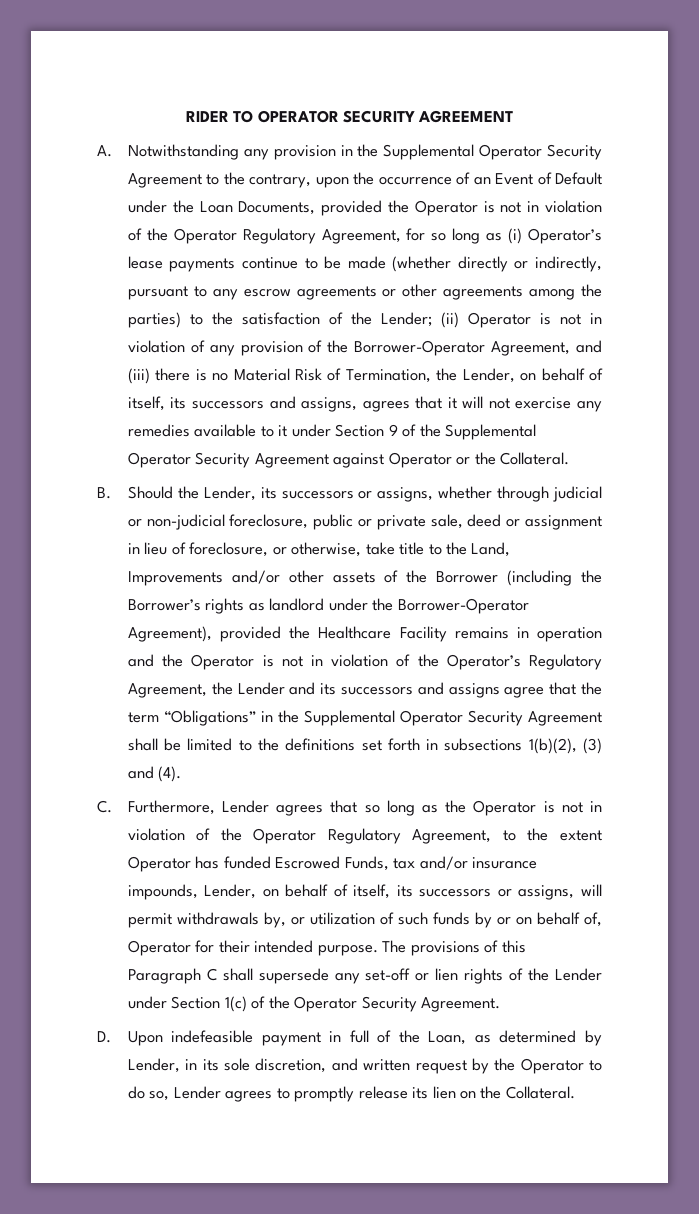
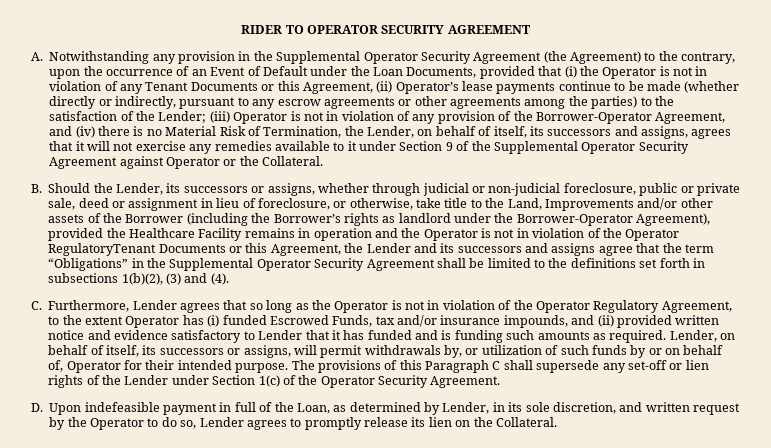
(202, 180) none -> [543,51,641,64] (the Agreement)
[387,200,602,216] [127,228,523,244] the Operator is not in violation of the Operator Regulatory Agreement, for so long as (i) -> [538,66,708,79] [49,81,393,94] that (i) the Operator is not in violation of any Tenant Documents or this Agreement, (ii)
[440,312,459,328] (ii) -> [209,111,230,123] (iii)
[127,368,150,384] (iii) -> [75,126,95,138] (iv)
[446,654,603,670] Operator’s Regulatory -> [625,229,680,241] [48,243,268,256] Operator RegulatoryTenant Documents or this
(220, 862) none -> [207,315,220,327] (i)
(198, 892) none -> [571,315,720,328] [48,330,667,343] and (ii) provided written notice and evidence satisfactory to Lender that it has funded and is funding such amounts as required.

